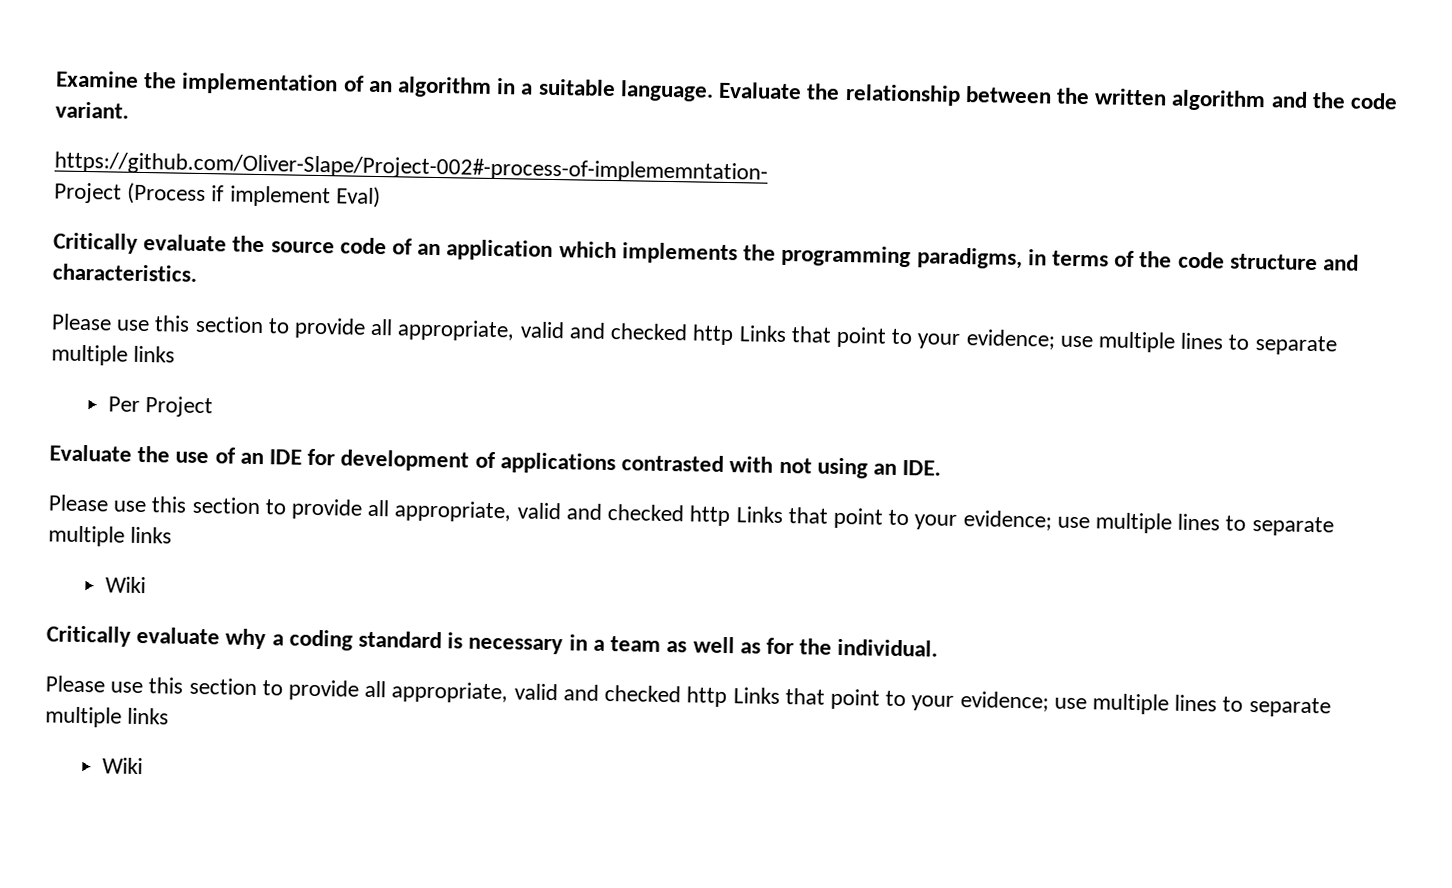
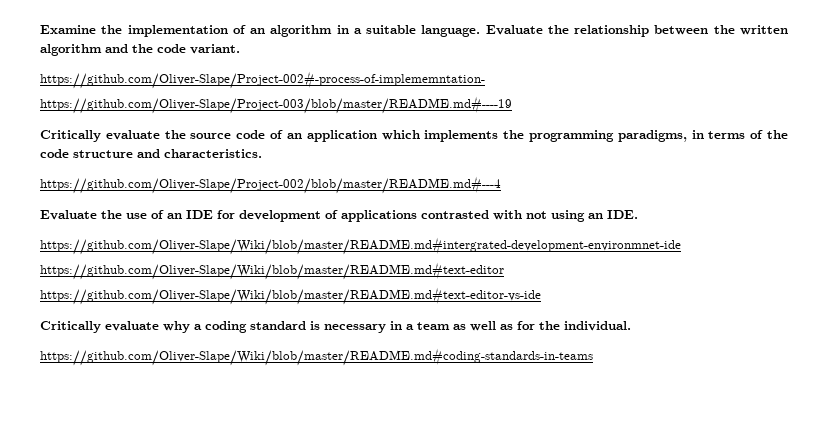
[54,182,381,209] Project (Process if implement Eval) -> [40,96,512,114] https://github.com/Oliver-Slape/Project-003/blob/master/README.md#----19
[51,313,1337,356] [51,344,176,366] [108,396,214,418] Please use this section to provide all appropriate, valid and checked http Links that point to your evidence; use multiple lines to separate multiple links // Per Project -> [40,176,501,194] https://github.com/Oliver-Slape/Project-002/blob/master/README.md#---4
[48,494,1334,537] [48,525,173,547] [105,576,147,594] Please use this section to provide all appropriate, valid and checked http Links that point to your evidence; use multiple lines to separate multiple links // Wiki -> [40,237,681,255] [40,262,504,280] [40,287,541,305] https://github.com/Oliver-Slape/Wiki/blob/master/README.md#intergrated-development-environmnet-ide // https://github.com/Oliver-Slape/Wiki/blob/master/README.md#text-editor // https://github.com/Oliver-Slape/Wiki/blob/master/README.md#text-editor-vs-ide
[45,675,1331,718] [45,706,170,728] [102,757,144,775] Please use this section to provide all appropriate, valid and checked http Links that point to your evidence; use multiple lines to separate multiple links // Wiki -> [40,348,593,366] https://github.com/Oliver-Slape/Wiki/blob/master/README.md#coding-standards-in-teams

